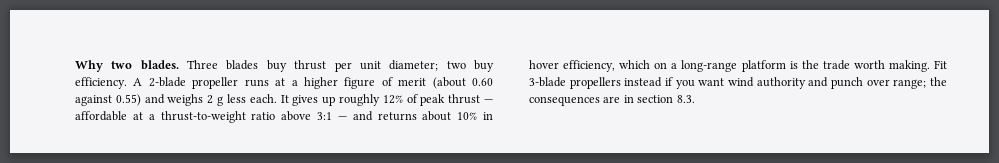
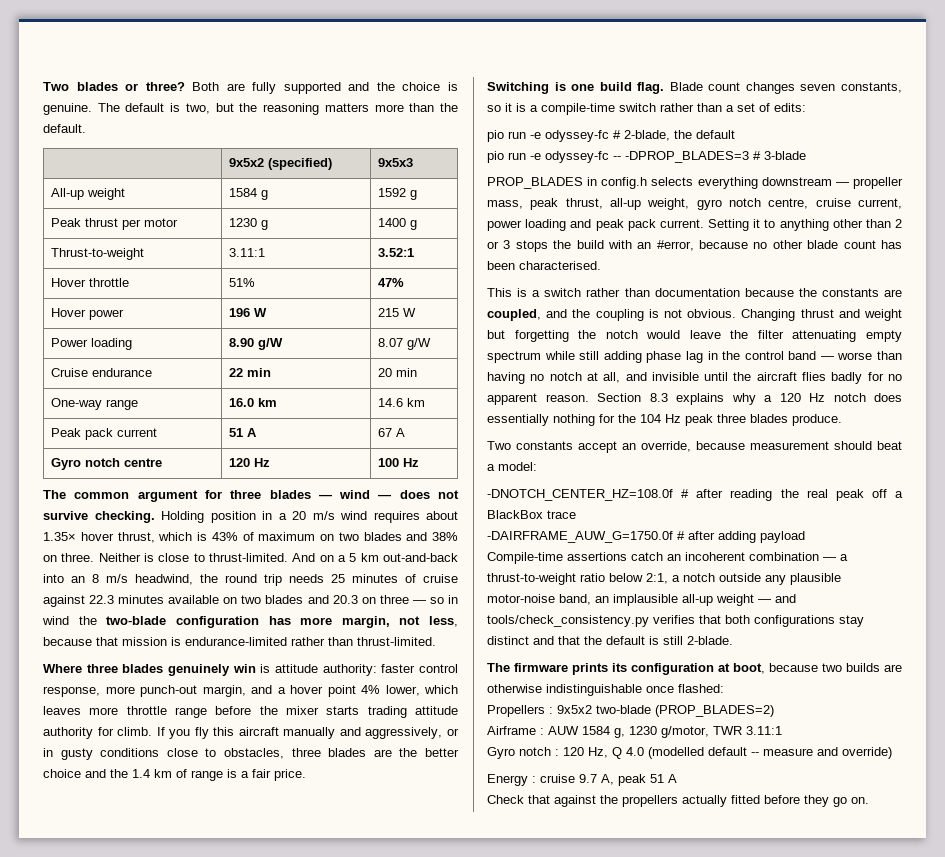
[75,60,495,72] [75,77,494,89] [75,94,493,106] [75,111,493,123] [529,60,947,72] [529,77,947,89] [529,95,695,106] Why two blades. Three blades buy thrust per unit diameter; two buy efficiency. A 2-blade propeller runs at a higher figure of merit (about 0.60 against 0.55) and weighs 2 g less each. It gives up roughly 12% of peak thrust — affordable at a thrust-to-weight ratio above 3:1 — and returns about 10% in hover efficiency, which on a long-range platform is the trade worth making. Fit 3-blade propellers instead if you want wind authority and punch over range; the consequences are in section 8.3. -> [43,82,458,94] [43,103,459,115] [43,124,86,133] [229,158,333,170] [378,158,414,167] [51,188,126,200] [229,188,269,200] [378,188,418,200] [51,218,179,230] [229,218,269,230] [378,218,418,230] [51,248,145,260] [229,248,266,257] [378,248,415,257] [51,278,130,287] [229,278,256,287] [378,278,405,287] [51,308,125,320] [229,308,268,317] [378,308,417,317] [51,338,133,350] [229,338,284,350] [378,338,432,350] [51,368,153,377] [229,368,272,377] [378,368,418,377] [51,398,139,410] [229,398,278,407] [378,398,426,407] [51,428,158,440] [229,428,258,437] [378,428,406,437] [51,458,163,470] [229,458,271,467] [378,458,420,467] [43,490,460,502] [43,511,458,523] [43,532,458,543] [43,553,458,562] [43,574,458,586] [43,595,459,607] [42,616,458,628] [43,637,436,646] [43,664,459,676] [43,685,458,697] [43,706,458,718] [43,727,459,739] [43,748,460,760] [43,769,306,781] [487,82,902,94] [487,103,806,115] [487,130,735,142] [487,151,806,163] [487,177,903,189] [487,198,902,210] [487,219,903,231] [487,240,902,252] [487,261,601,270] [487,288,902,297] [487,309,902,321] [487,330,902,342] [487,351,902,363] [487,372,903,384] [487,393,902,405] [487,414,842,426] [487,441,902,453] [487,462,537,471] [487,489,903,501] [487,510,576,519] [487,531,805,543] [487,552,848,564] [487,573,841,585] [487,594,796,606] [487,615,864,627] [487,636,733,645] [487,663,902,675] [487,684,724,696] [487,705,774,717] [487,726,782,738] [487,747,892,759] [487,774,677,786] [487,795,869,807] Two blades or three? Both are fully supported and the choice is genuine. The default is two, but the reasoning matters more than the default. // | 9x5x2 (specified) | 9x5x3 // All-up weight | 1584 g | 1592 g // Peak thrust per motor | 1230 g | 1400 g // Thrust-to-weight | 3.11:1 | 3.52:1 // Hover throttle | 51% | 47% // Hover power | 196 W | 215 W // Power loading | 8.90 g/W | 8.07 g/W // Cruise endurance | 22 min | 20 min // One-way range | 16.0 km | 14.6 km // Peak pack current | 51 A | 67 A // Gyro notch centre | 120 Hz | 100 Hz // The common argument for three blades — wind — does not survive checking. Holding position in a 20 m/s wind requires about 1.35× hover thrust, which is 43% of maximum on two blades and 38% on three. Neither is close to thrust-limited. And on a 5 km out-and-back into an 8 m/s headwind, the round trip needs 25 minutes of cruise against 22.3 minutes available on two blades and 20.3 on three — so in wind the two-blade configuration has more margin, not less, because that mission is endurance-limited rather than thrust-limited. // Where three blades genuinely win is attitude authority: faster control response, more punch-out margin, and a hover point 4% lower, which leaves more throttle range before the mixer starts trading attitude authority for climb. If you fly this aircraft manually and aggressively, or in gusty conditions close to obstacles, three blades are the better choice and the 1.4 km of range is a fair price. // Switching is one build flag. Blade count changes seven constants, so it is a compile-time switch rather than a set of edits: // pio run -e odyssey-fc # 2-blade, the default // pio run -e odyssey-fc -- -DPROP_BLADES=3 # 3-blade // PROP_BLADES in config.h selects everything downstream — propeller mass, peak thrust, all-up weight, gyro notch centre, cruise current, power loading and peak pack current. Setting it to anything other than 2 or 3 stops the build with an #error, because no other blade count has been characterised. // This is a switch rather than documentation because the constants are coupled, and the coupling is not obvious. Changing thrust and weight but forgetting the notch would leave the filter attenuating empty spectrum while still adding phase lag in the control band — worse than having no notch at all, and invisible until the aircraft flies badly for no apparent reason. Section 8.3 explains why a 120 Hz notch does essentially nothing for the 104 Hz peak three blades produce. // Two constants accept an override, because measurement should beat a model: // -DNOTCH_CENTER_HZ=108.0f # after reading the real peak off a BlackBox trace // -DAIRFRAME_AUW_G=1750.0f # after adding payload // Compile-time assertions catch an incoherent combination — a thrust-to-weight ratio below 2:1, a notch outside any plausible motor-noise band, an implausible all-up weight — and tools/check_consistency.py verifies that both configurations stay distinct and that the default is still 2-blade. // The firmware prints its configuration at boot, because two builds are otherwise indistinguishable once flashed: // Propellers : 9x5x2 two-blade (PROP_BLADES=2) // Airframe : AUW 1584 g, 1230 g/motor, TWR 3.11:1 // Gyro notch : 120 Hz, Q 4.0 (modelled default -- measure and override) // Energy : cruise 9.7 A, peak 51 A // Check that against the propellers actually fitted before they go on.

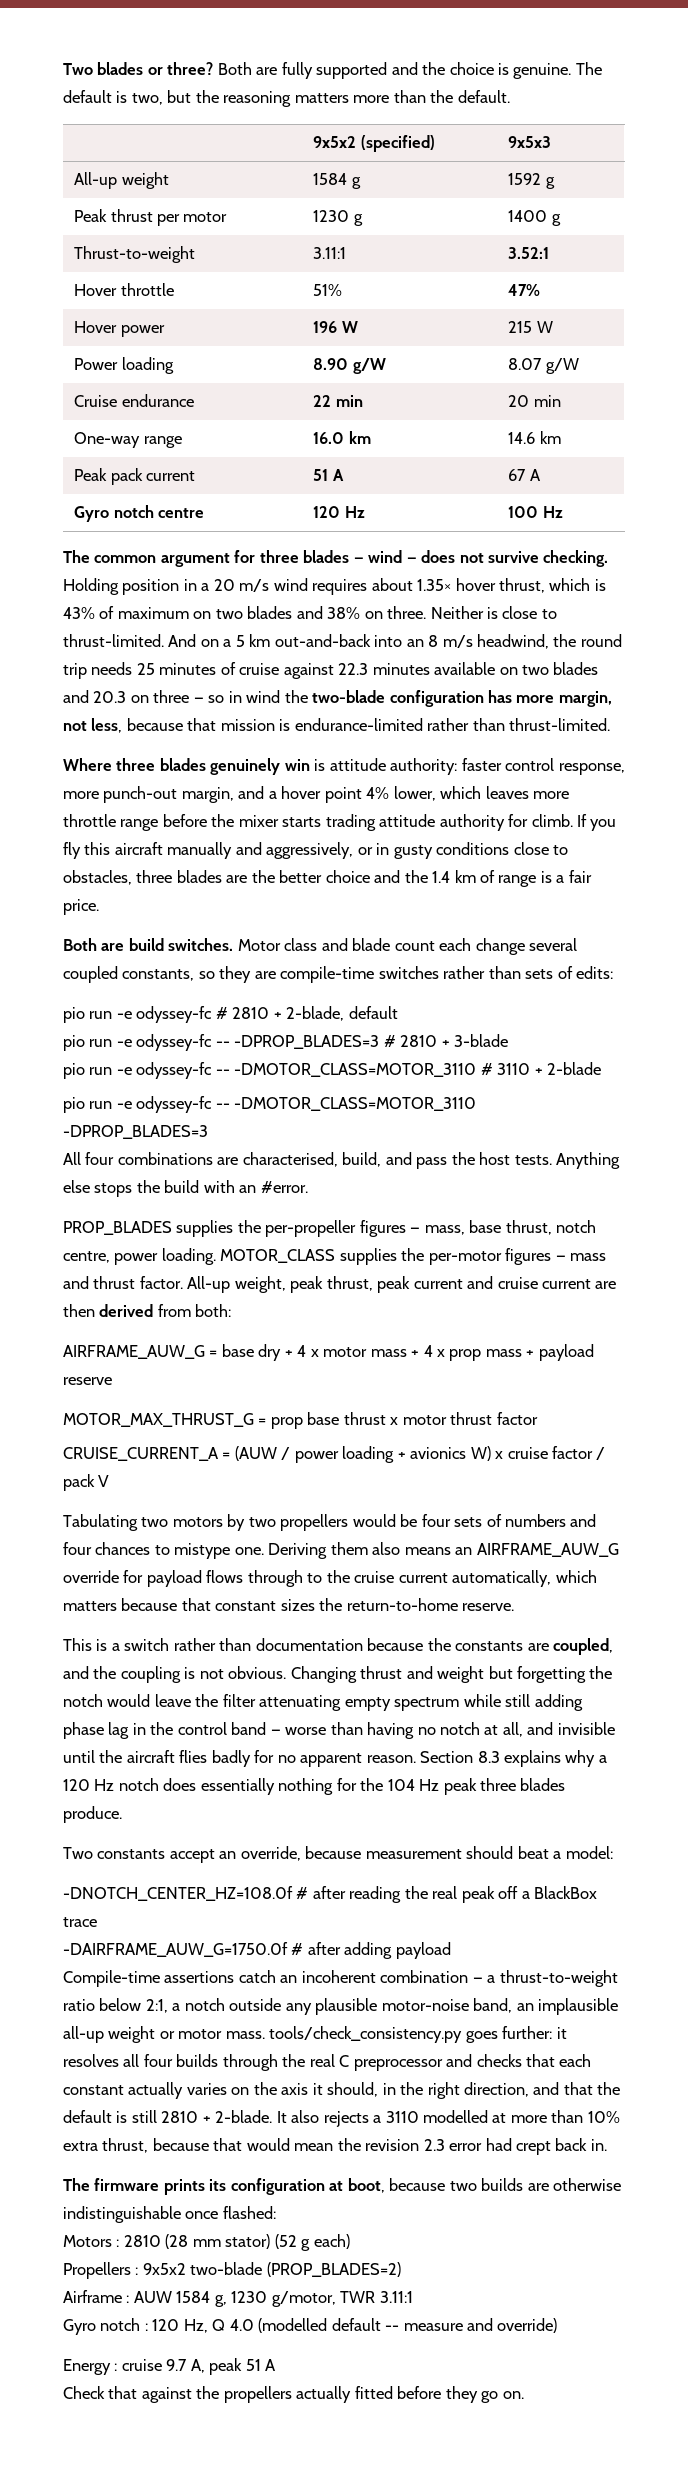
[487,82,902,94] [487,103,755,115] Switching is one build flag. Blade count changes seven constants, so it is a compile-time switch rather than a set -> [63,938,578,955] [63,966,554,983] Both are build switches. Motor class and blade count each change several coupled constants, so they are compile-time switches rather than sets
[624,130,692,141] 2-blade, the -> [232,1006,345,1021] 2810 + 2-blade,
(761, 155) none -> [400,1035,450,1047] 2810 +
[487,177,903,189] [487,198,902,210] [487,219,903,231] [487,240,511,249] PROP_BLADES in config.h selects everything downstream — propeller mass, peak thrust, all-up weight, gyro notch centre, cruise current, power loading and peak pack current. Setting it to anything other than 2 or 3 -> [63,1062,602,1079] [63,1096,477,1113] [63,1125,208,1139] [63,1152,621,1169] [63,1180,90,1193] pio run -e odyssey-fc -- -DMOTOR_CLASS=MOTOR_3110 # 3110 + 2-blade // pio run -e odyssey-fc -- -DMOTOR_CLASS=MOTOR_3110 -DPROP_BLADES=3 // All four combinations are characterised, build, and pass the host tests. Anything else
[656,240,902,251] [487,261,601,270] #error, because no other blade count has been characterised. -> [260,1181,308,1193] [63,1220,597,1237] [63,1248,607,1265] [63,1276,617,1293] [63,1304,232,1317] [63,1344,594,1361] [63,1377,112,1385] [63,1412,538,1429] [63,1446,606,1463] [63,1474,110,1491] [63,1514,597,1531] [63,1542,619,1559] [63,1570,597,1587] [63,1598,515,1611] #error. // PROP_BLADES supplies the per-propeller figures — mass, base thrust, notch centre, power loading. MOTOR_CLASS supplies the per-motor figures — mass and thrust factor. All-up weight, peak thrust, peak current and cruise current are then derived from both: // AIRFRAME_AUW_G = base dry + 4 x motor mass + 4 x prop mass + payload reserve // MOTOR_MAX_THRUST_G = prop base thrust x motor thrust factor // CRUISE_CURRENT_A = (AUW / power loading + avionics W) x cruise factor / pack V // Tabulating two motors by two propellers would be four sets of numbers and four chances to mistype one. Deriving them also means an AIRFRAME_AUW_G override for payload flows through to the cruise current automatically, which matters because that constant sizes the return-to-home reserve.
[758,594,796,603] [487,615,864,627] [487,636,529,645] — and tools/check_consistency.py verifies that both configurations stay distinct -> [159,2026,567,2043] [63,2054,592,2071] [63,2082,530,2099] or motor mass. tools/check_consistency.py goes further: it resolves all four builds through the real C preprocessor and checks that each constant actually varies on the axis it should, in the right direction,
(683, 640) none -> [161,2111,211,2123] 2810 +
(733, 640) none -> [276,2110,620,2127] [63,2138,607,2155] It also rejects a 3110 modelled at more than 10% extra thrust, because that would mean the revision 2.3 error had crept back in.
(724, 688) none -> [63,2234,350,2251] // Motors : 2810 (28 mm stator) (52 g each)

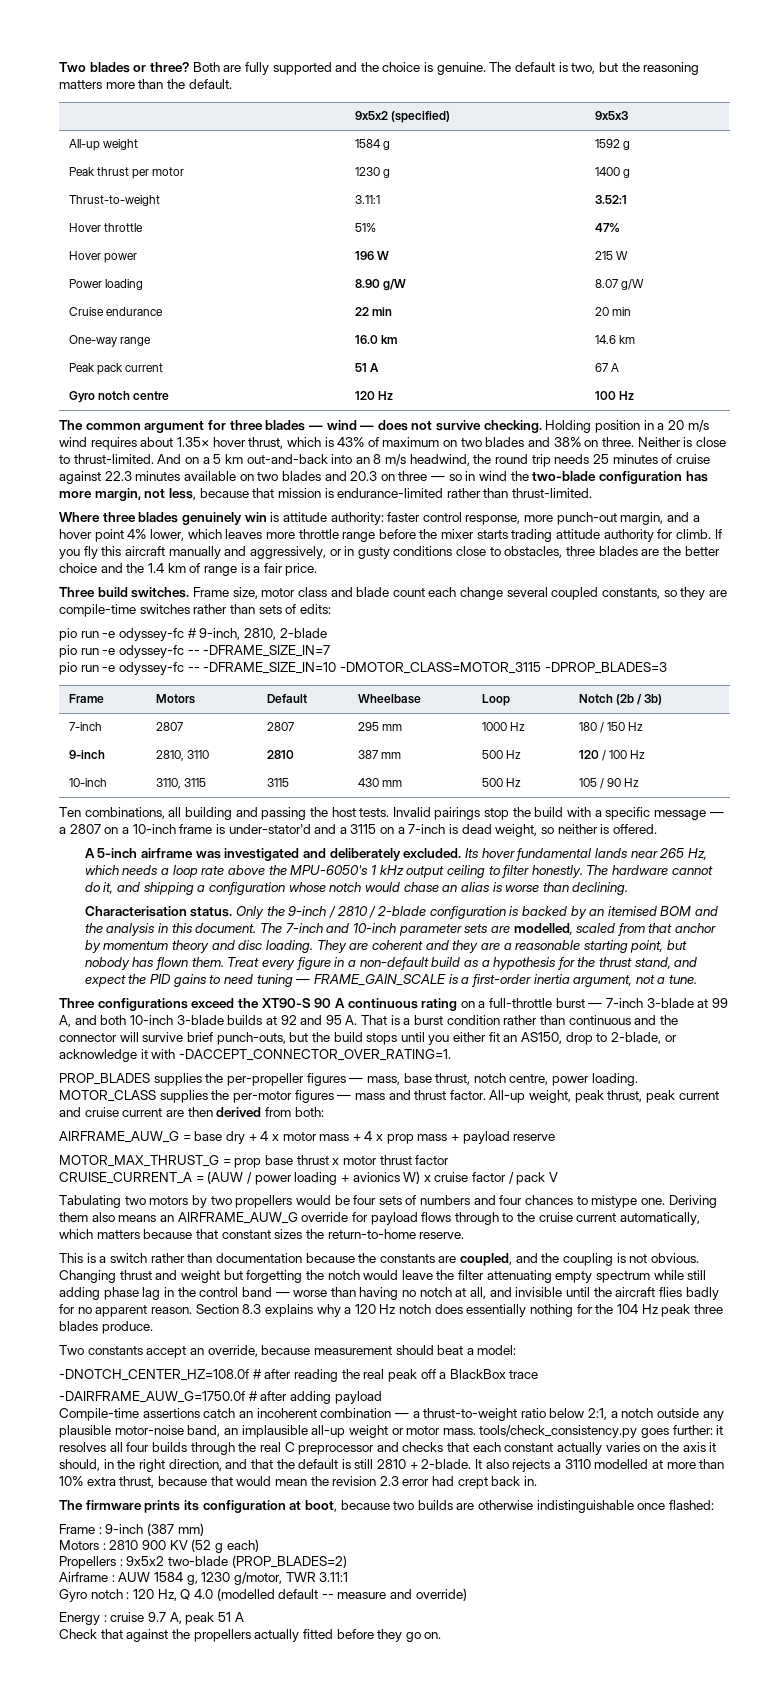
[63,938,281,951] Both are build switches. Motor -> [59,587,296,599] Three build switches. Frame size, motor
[232,1006,398,1021] [63,1034,509,1051] [63,1062,543,1079] 2810 + 2-blade, default // pio run -e odyssey-fc -- -DPROP_BLADES=3 # 2810 + 3-blade // pio run -e odyssey-fc -- -DMOTOR_CLASS=MOTOR_3110 # 3110 + -> [199,628,276,640] 9-inch, 2810,
[234,1097,477,1111] [63,1125,208,1139] [63,1152,621,1169] [63,1180,308,1197] -DMOTOR_CLASS=MOTOR_3110 -DPROP_BLADES=3 // All four combinations are characterised, build, and pass the host tests. Anything else stops the build with an #error. -> [203,645,331,657] [59,662,667,675] [68,694,104,703] [155,694,195,704] [266,694,307,703] [357,694,421,704] [481,694,510,706] [578,694,663,705] [68,722,102,731] [155,722,183,731] [266,722,294,731] [357,722,402,731] [481,722,525,731] [578,722,644,733] [68,750,105,759] [155,750,209,761] [266,750,294,759] [357,750,401,759] [481,750,521,759] [578,750,646,761] [68,778,107,787] [155,778,206,789] [266,778,289,787] [357,778,402,787] [481,778,521,787] [578,778,640,789] [59,807,724,820] [59,824,657,837] [84,848,707,861] [84,865,713,878] [84,882,629,895] [84,906,719,919] [84,923,717,936] [84,940,688,953] [84,957,698,970] [84,974,698,987] [59,998,728,1011] [59,1015,678,1027] [59,1032,677,1045] [59,1049,451,1062] -DFRAME_SIZE_IN=7 // pio run -e odyssey-fc -- -DFRAME_SIZE_IN=10 -DMOTOR_CLASS=MOTOR_3115 -DPROP_BLADES=3 // Frame | Motors | Default | Wheelbase | Loop | Notch (2b / 3b) // 7-inch | 2807 | 2807 | 295 mm | 1000 Hz | 180 / 150 Hz // 9-inch | 2810, 3110 | 2810 | 387 mm | 500 Hz | 120 / 100 Hz // 10-inch | 3110, 3115 | 3115 | 430 mm | 500 Hz | 105 / 90 Hz // Ten combinations, all building and passing the host tests. Invalid pairings stop the build with a specific message — a 2807 on a 10-inch frame is under-stator'd and a 3115 on a 7-inch is dead weight, so neither is offered. // A 5-inch airframe was investigated and deliberately excluded. Its hover fundamental lands near 265 Hz, which needs a loop rate above the MPU-6050's 1 kHz output ceiling to filter honestly. The hardware cannot do it, and shipping a configuration whose notch would chase an alias is worse than declining. // Characterisation status. Only the 9-inch / 2810 / 2-blade configuration is backed by an itemised BOM and the analysis in this document. The 7-inch and 10-inch parameter sets are modelled, scaled from that anchor by momentum theory and disc loading. They are coherent and they are a reasonable starting point, but nobody has flown them. Treat every figure in a non-default build as a hypothesis for the thrust stand, and expect the PID gains to need tuning — FRAME_GAIN_SCALE is a first-order inertia argument, not a tune. // Three configurations exceed the XT90-S 90 A continuous rating on a full-throttle burst — 7-inch 3-blade at 99 A, and both 10-inch 3-blade builds at 92 and 95 A. That is a burst condition rather than continuous and the connector will survive brief punch-outs, but the build stops until you either fit an AS150, drop to 2-blade, or acknowledge it with -DACCEPT_CONNECTOR_OVER_RATING=1.
(276, 2212) none -> [59,1523,204,1536] // Frame : 9-inch (387 mm)
[165,2234,271,2249] (28 mm stator) -> [141,1540,188,1550] 900 KV

